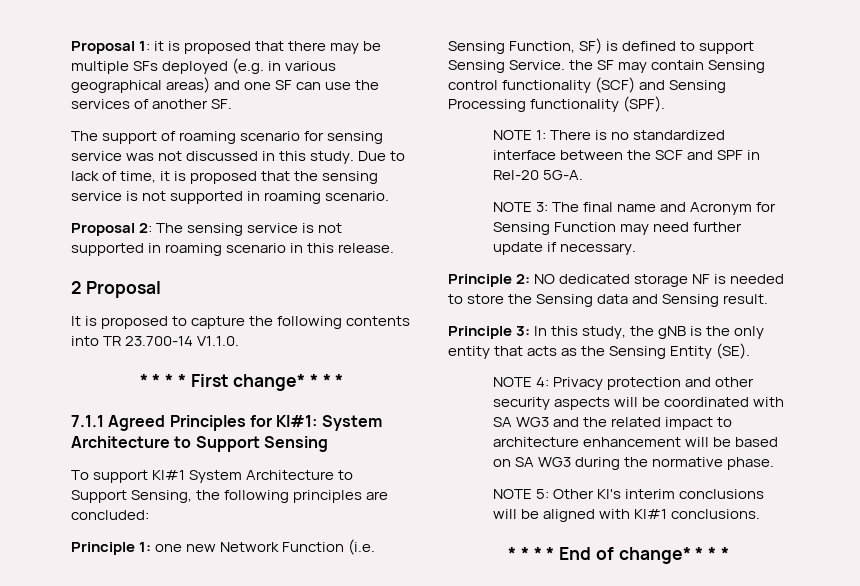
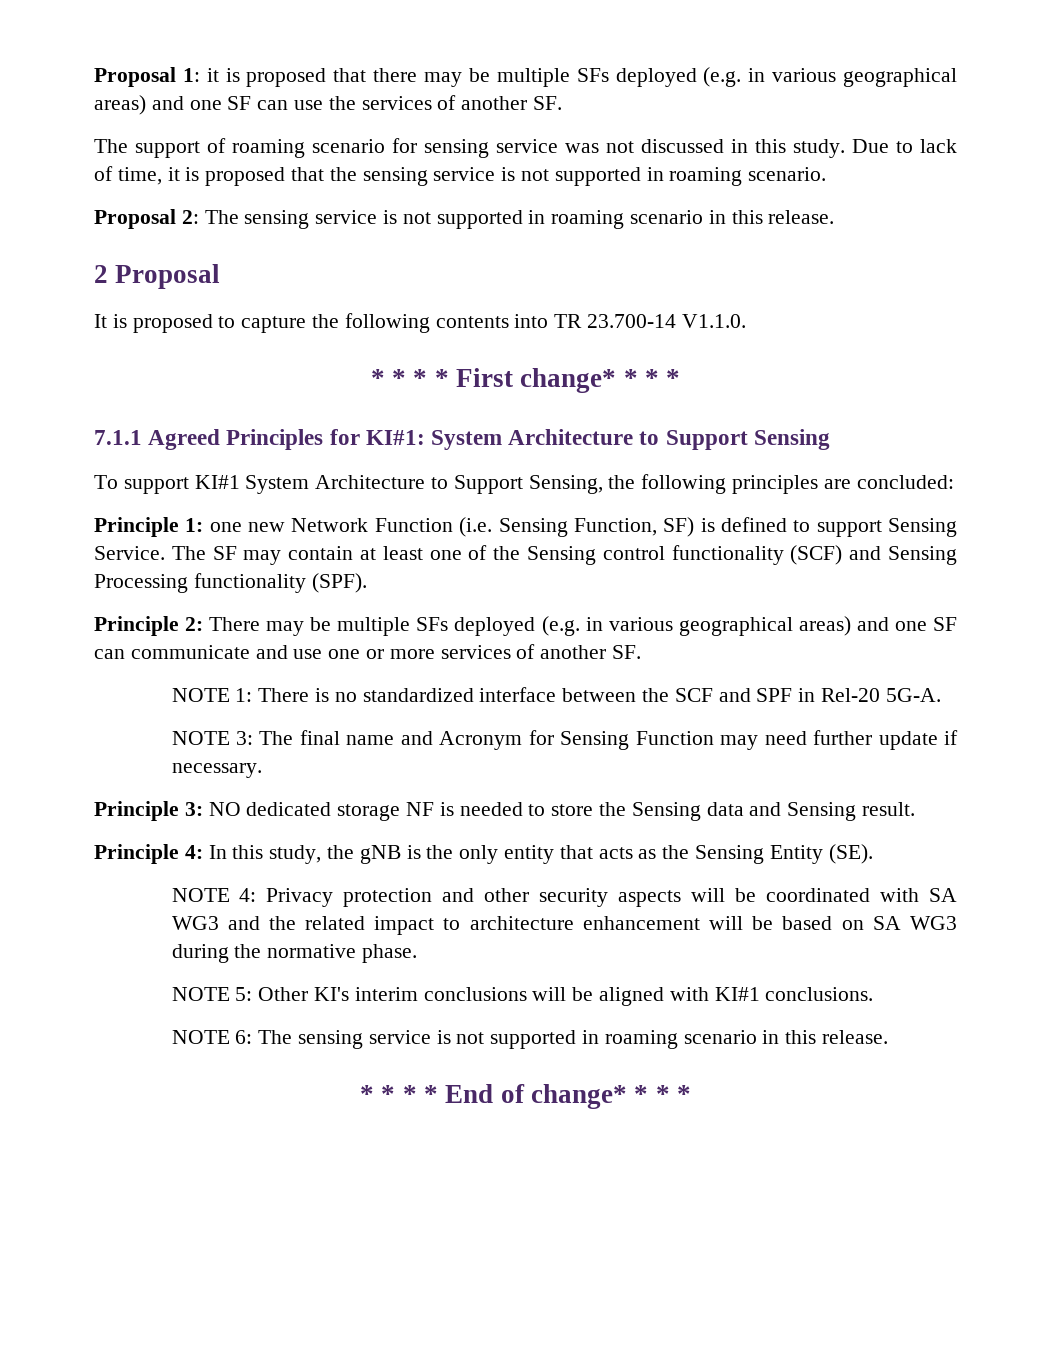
[569,60,594,70] the -> [171,546,206,560] The
(705, 65) none -> [360,545,521,560] at least one of the
(666, 104) none -> [94,616,958,636] [94,644,642,659] // Principle 2: There may be multiple SFs deployed (e.g. in various geographical areas) and one SF can communicate and use one or more services of another SF.
[516,274,531,284] 2: -> [184,802,203,816] 3:
[516,326,531,336] 3: -> [184,845,203,859] 4:
(760, 514) none -> [171,1030,888,1049] // NOTE 6: The sensing service is not supported in roaming scenario in this release.

